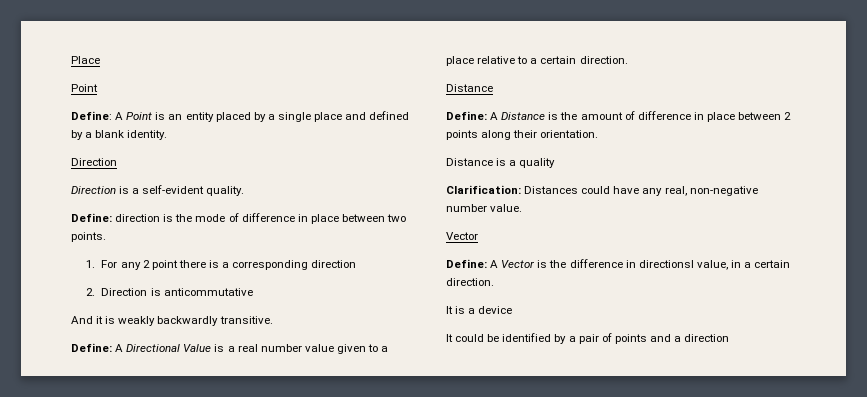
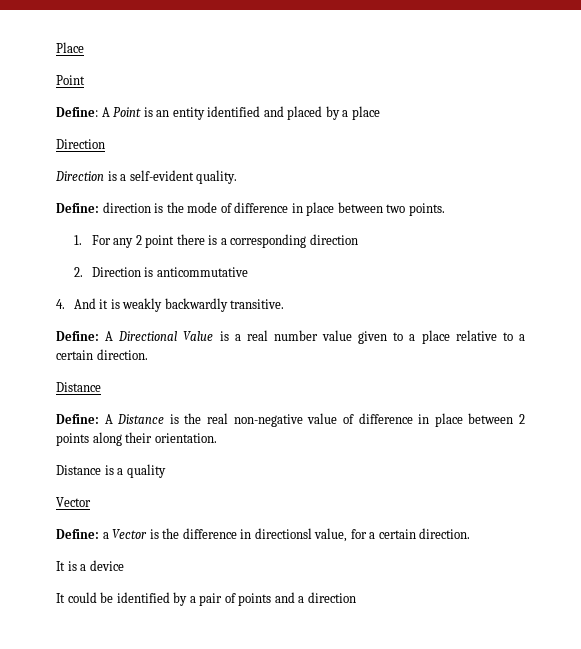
(214, 117) none -> [207,106,284,117] identified and
[277,111,410,122] [71,130,168,140] single place and defined by a blank identity. -> [351,106,380,120] place
(253, 292) none -> [56,299,65,309] 4.
[580,112,623,120] amount -> [207,413,338,427] real non-negative value
[446,185,758,196] [446,204,523,212] // Clarification: Distances could have any real, non-negative number value. -> (166, 471) none
[490,260,499,268] A -> [102,532,109,539] a
[730,260,741,268] in -> [350,529,367,539] for

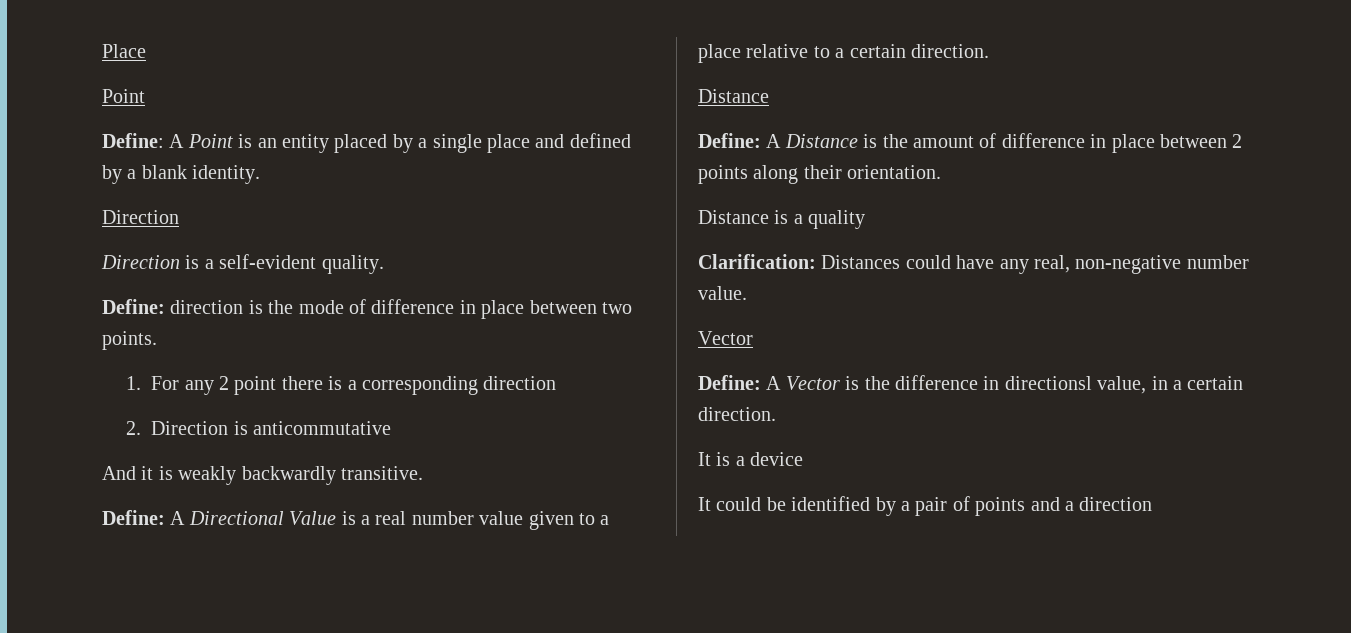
[207,106,284,117] identified and -> (329, 143) none
[351,106,380,120] place -> [432,133,631,153] [102,165,261,184] single place and defined by a blank identity.
[56,299,65,309] 4. -> (392, 428) none
[207,413,338,427] real non-negative value -> [913,136,974,148] amount
(166, 471) none -> [698,254,1249,274] [698,286,747,300] // Clarification: Distances could have any real, non-negative number value.
[102,532,109,539] a -> [766,376,782,390] A
[350,529,367,539] for -> [1151,376,1168,390] in

